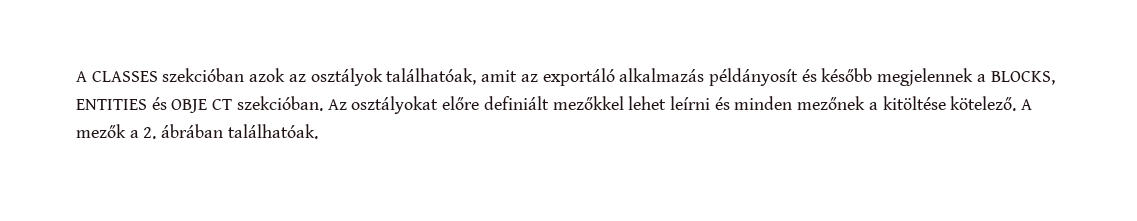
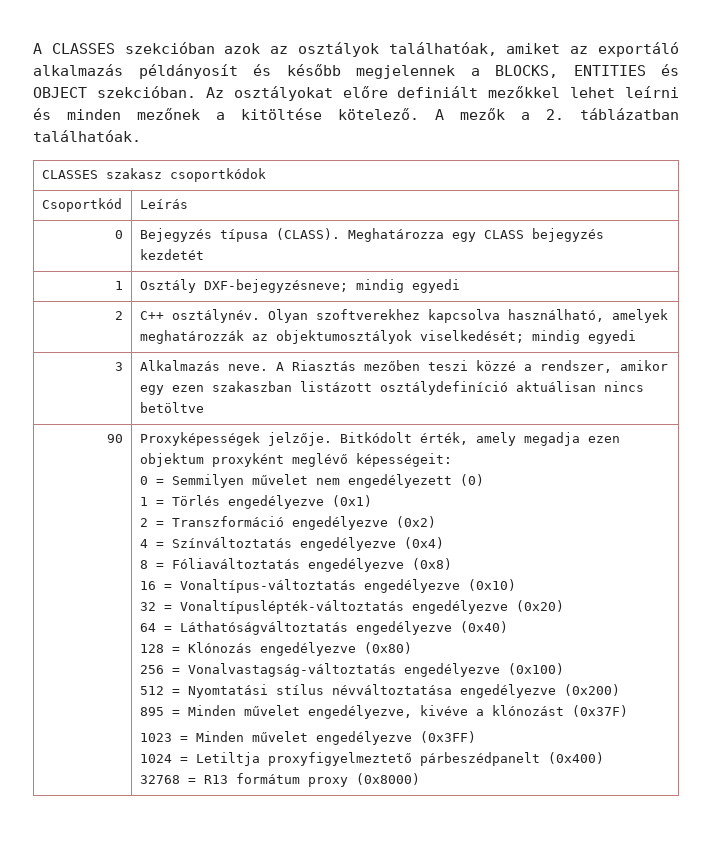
[481,70,518,82] amit -> [506,43,561,54] amiket
[171,99,233,113] OBJE CT -> [33,87,87,98] OBJECT
[161,124,224,138] ábrában -> [580,108,679,120] táblázatban
(318, 131) none -> [41,168,266,182] [41,198,122,212] [139,199,188,209] [115,230,124,239] [139,228,604,242] [139,249,204,260] [115,281,124,290] [139,279,460,293] [115,311,124,320] [139,309,668,323] [139,330,636,344] [115,362,124,371] [139,360,668,373] [139,381,644,395] [139,402,204,413] [107,434,124,443] [139,432,620,446] [139,453,452,467] [139,474,484,488] [139,495,372,509] [139,516,436,530] [139,537,444,551] [139,558,452,572] [139,579,516,593] [139,600,564,614] [139,621,508,635] [139,642,412,656] [139,663,564,677] [139,684,620,698] [139,705,628,719] [139,731,476,745] [139,752,604,766] [139,773,420,787] // CLASSES szakasz csoportkódok // Csoportkód | Leírás // 0 | Bejegyzés típusa (CLASS). Meghatározza egy CLASS bejegyzés kezdetét // 1 | Osztály DXF-bejegyzésneve; mindig egyedi // 2 | C++ osztálynév. Olyan szoftverekhez kapcsolva használható, amelyek meghatározzák az objektumosztályok viselkedését; mindig egyedi // 3 | Alkalmazás neve. A Riasztás mezőben teszi közzé a rendszer, amikor egy ezen szakaszban listázott osztálydefiníció aktuálisan nincs betöltve // 90 | Proxyképességek jelzője. Bitkódolt érték, amely megadja ezen objektum proxyként meglévő képességeit: // 0 = Semmilyen művelet nem engedélyezett (0) // 1 = Törlés engedélyezve (0x1) // 2 = Transzformáció engedélyezve (0x2) // 4 = Színváltoztatás engedélyezve (0x4) // 8 = Fóliaváltoztatás engedélyezve (0x8) // 16 = Vonaltípus-változtatás engedélyezve (0x10) // 32 = Vonaltípuslépték-változtatás engedélyezve (0x20) // 64 = Láthatóságváltoztatás engedélyezve (0x40) // 128 = Klónozás engedélyezve (0x80) // 256 = Vonalvastagság-változtatás engedélyezve (0x100) // 512 = Nyomtatási stílus névváltoztatása engedélyezve (0x200) // 895 = Minden művelet engedélyezve, kivéve a klónozást (0x37F) // 1023 = Minden művelet engedélyezve (0x3FF) // 1024 = Letiltja proxyfigyelmeztető párbeszédpanelt (0x400) // 32768 = R13 formátum proxy (0x8000)

